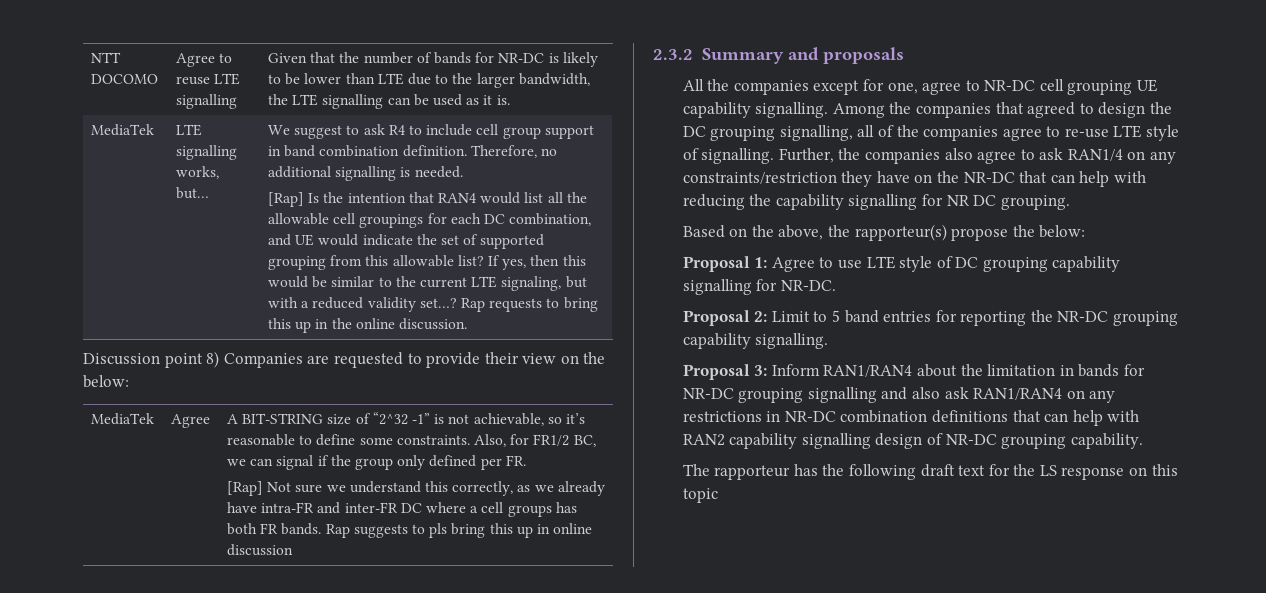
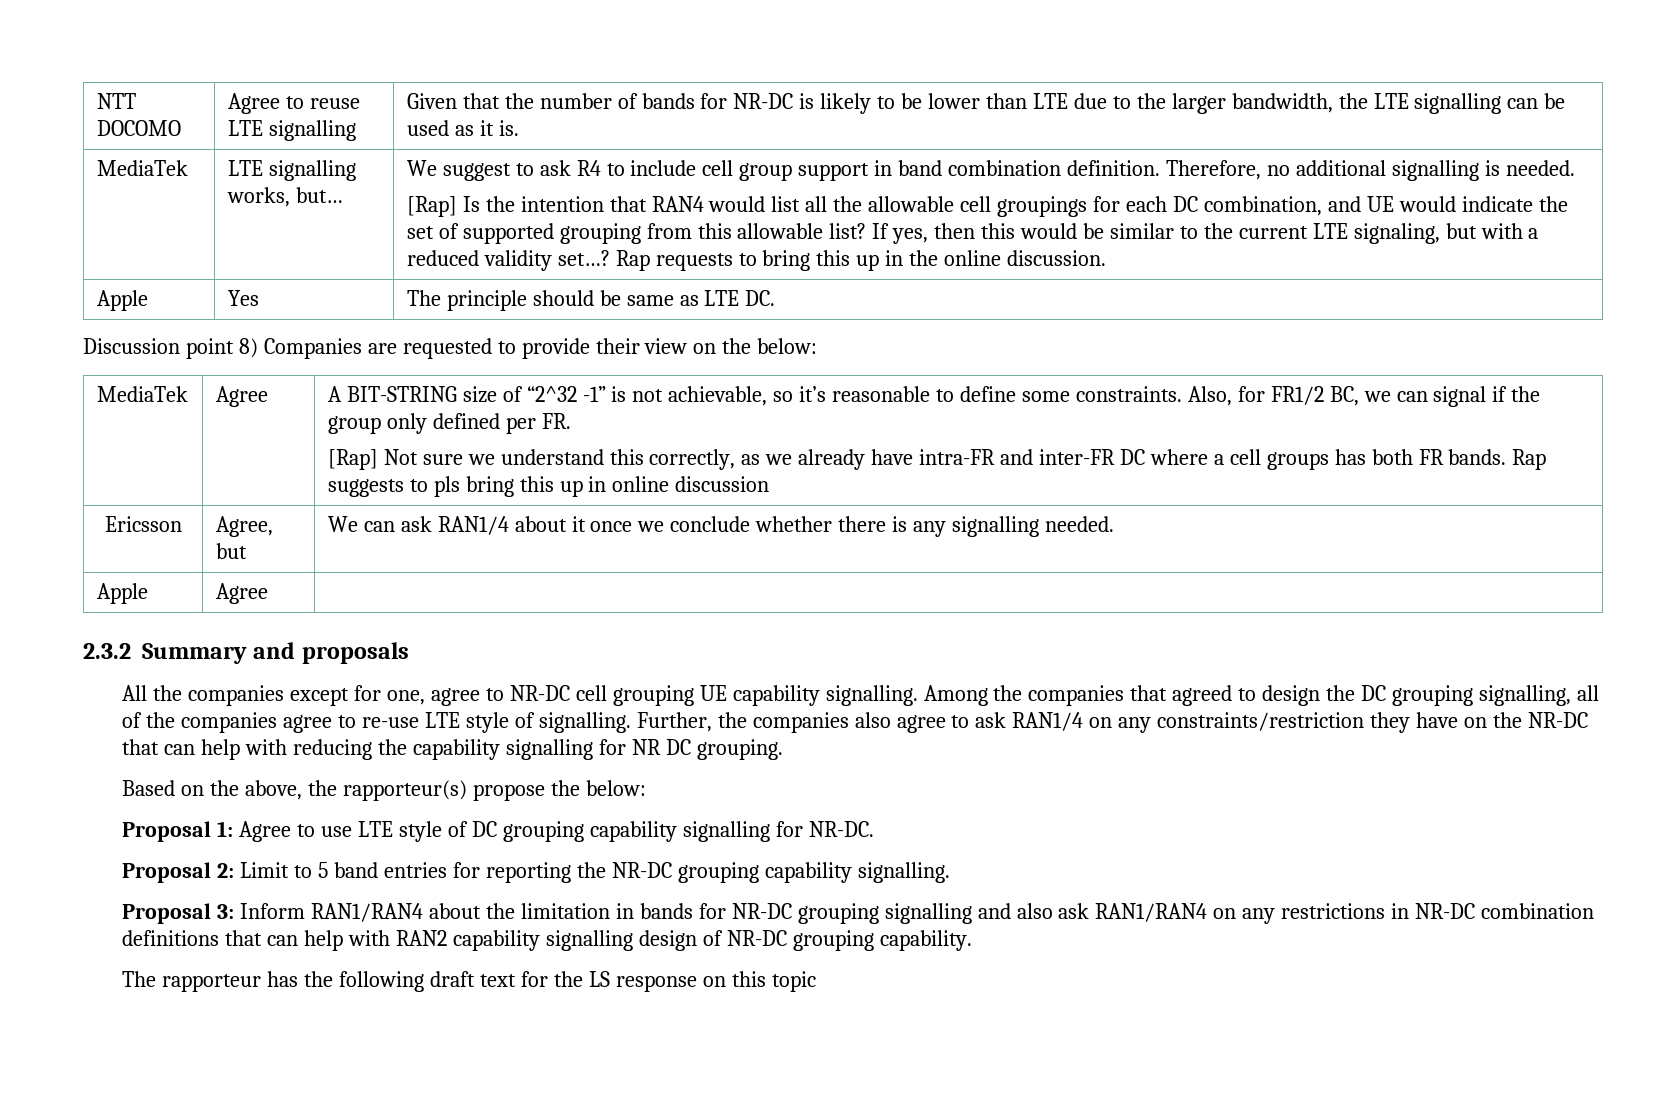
(467, 324) none -> [96,290,148,311] [227,290,259,306] [406,290,776,311] // Apple | Yes | The principle should be same as LTE DC.
(294, 550) none -> [104,516,182,532] [215,516,273,537] [215,543,247,559] [327,516,1114,537] [96,583,148,604] [215,583,268,604] // Ericsson | Agree, but | We can ask RAN1/4 about it once we conclude whether there is any signalling needed. // Apple | Agree |

